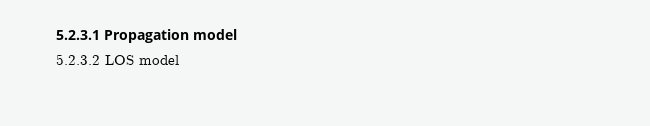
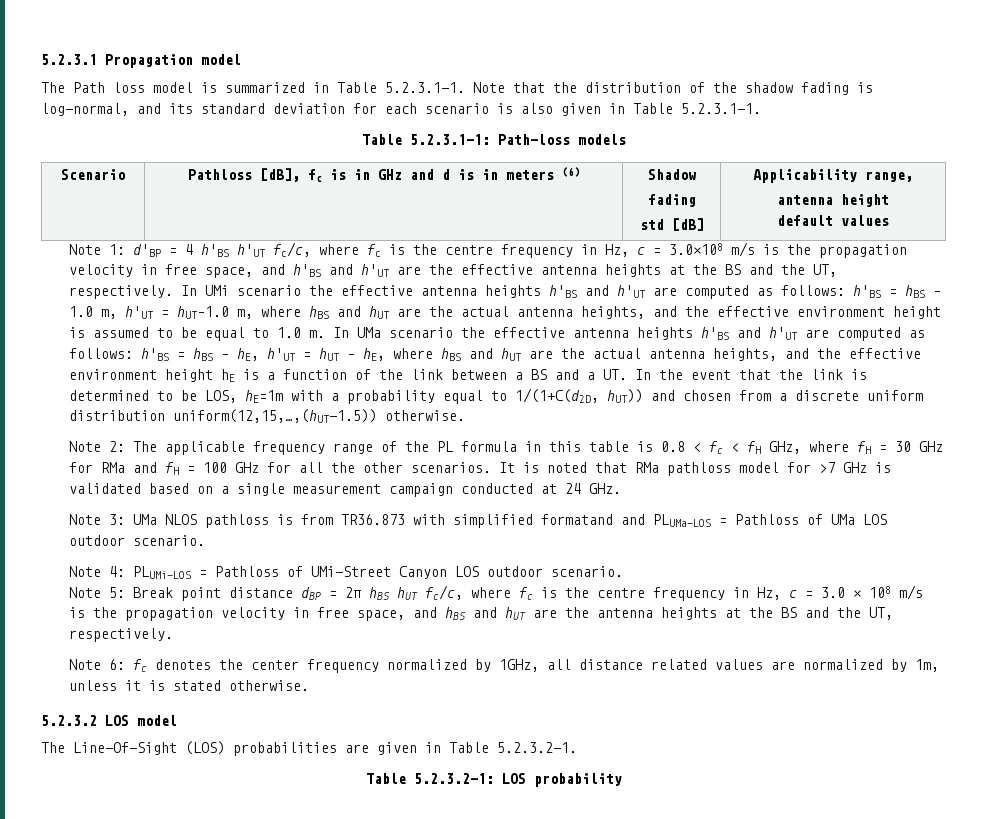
[56,54,179,65] 5.2.3.2 LOS model -> [41,82,873,95] [41,103,761,116] [361,134,626,145] [61,169,125,180] [187,167,580,182] [647,169,696,180] [647,194,696,207] [639,218,704,231] [753,169,913,183] [777,194,889,207] [777,215,889,226] [69,242,908,258] [69,264,838,278] [69,285,942,299] [69,306,942,319] [69,327,926,341] [69,348,922,361] [69,369,868,382] [69,388,924,404] [69,409,466,423] [69,441,944,455] [69,462,892,476] [69,483,622,497] [69,514,888,528] [69,535,206,546] [69,566,624,579] [69,585,924,601] [69,607,894,621] [69,628,174,642] [69,659,940,673] [69,680,310,691] [41,715,177,726] [41,741,577,756] [365,773,622,787] The Path loss model is summarized in Table 5.2.3.1-1. Note that the distribution of the shadow fading is log-normal, and its standard deviation for each scenario is also given in Table 5.2.3.1-1. // Table 5.2.3.1-1: Path-loss models // Scenario | Pathloss [dB], fc is in GHz and d is in meters (6) | Shadow // fading // std [dB] | Applicability range, // antenna height // default values // Note 1: d'BP = 4 h'BS h'UT fc/c, where fc is the centre frequency in Hz, c = 3.0×108 m/s is the propagation velocity in free space, and h'BS and h'UT are the effective antenna heights at the BS and the UT, respectively. In UMi scenario the effective antenna heights h'BS and h'UT are computed as follows: h'BS = hBS – 1.0 m, h'UT = hUT–1.0 m, where hBS and hUT are the actual antenna heights, and the effective environment height is assumed to be equal to 1.0 m. In UMa scenario the effective antenna heights h'BS and h'UT are computed as follows: h'BS = hBS – hE, h'UT = hUT – hE, where hBS and hUT are the actual antenna heights, and the effective environment height hE is a function of the link between a BS and a UT. In the event that the link is determined to be LOS, hE=1m with a probability equal to 1/(1+C(d2D, hUT)) and chosen from a discrete uniform distribution uniform(12,15,…,(hUT-1.5)) otherwise. // Note 2: The applicable frequency range of the PL formula in this table is 0.8 < fc < fH GHz, where fH = 30 GHz for RMa and fH = 100 GHz for all the other scenarios. It is noted that RMa pathloss model for >7 GHz is validated based on a single measurement campaign conducted at 24 GHz. // Note 3: UMa NLOS pathloss is from TR36.873 with simplified formatand and PLUMa-LOS = Pathloss of UMa LOS outdoor scenario. // Note 4: PLUMi-LOS = Pathloss of UMi-Street Canyon LOS outdoor scenario. // Note 5: Break point distance dBP = 2π hBS hUT fc/c, where fc is the centre frequency in Hz, c = 3.0 × 108 m/s is the propagation velocity in free space, and hBS and hUT are the antenna heights at the BS and the UT, respectively. // Note 6: fc denotes the center frequency normalized by 1GHz, all distance related values are normalized by 1m, unless it is stated otherwise. // 5.2.3.2 LOS model // The Line-Of-Sight (LOS) probabilities are given in Table 5.2.3.2-1. // Table 5.2.3.2-1: LOS probability

